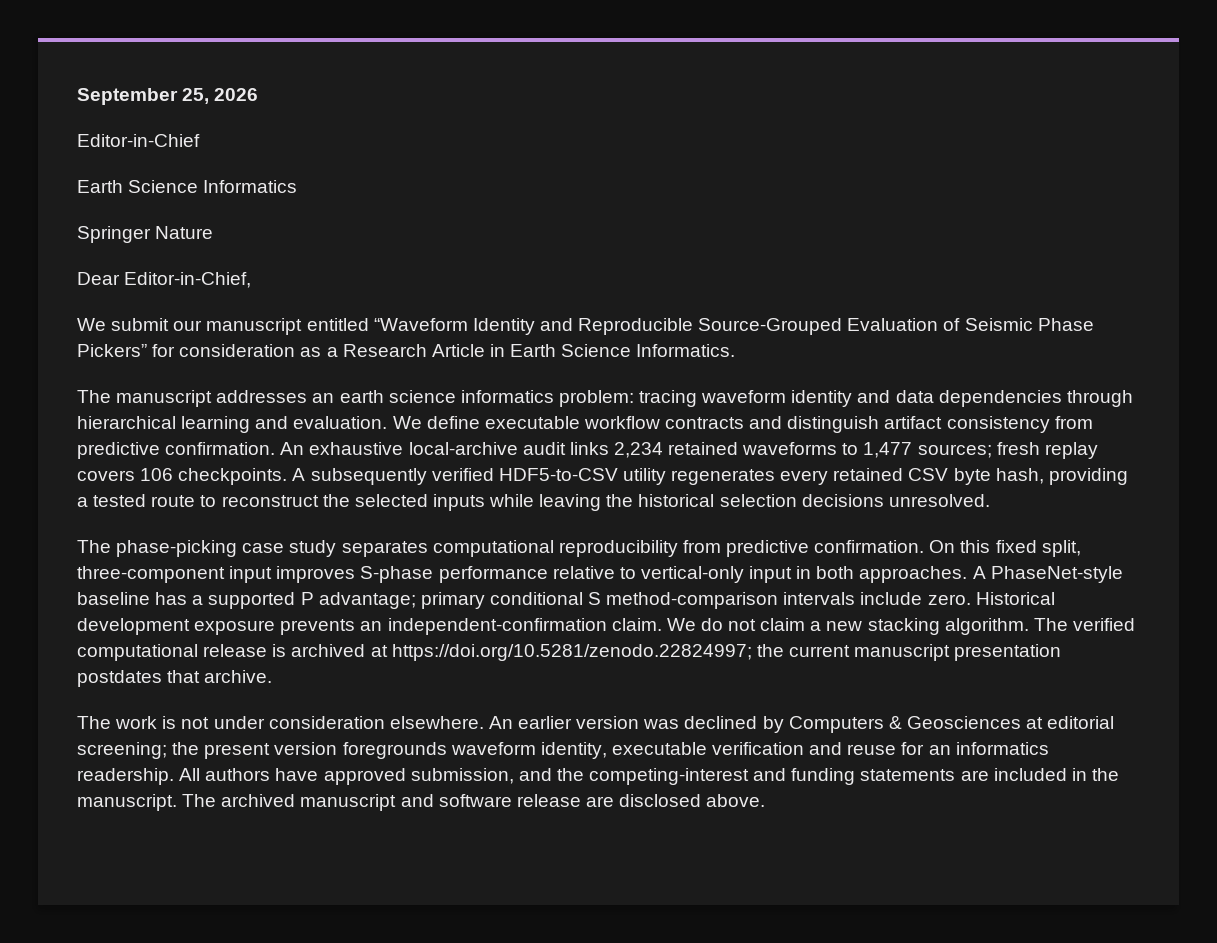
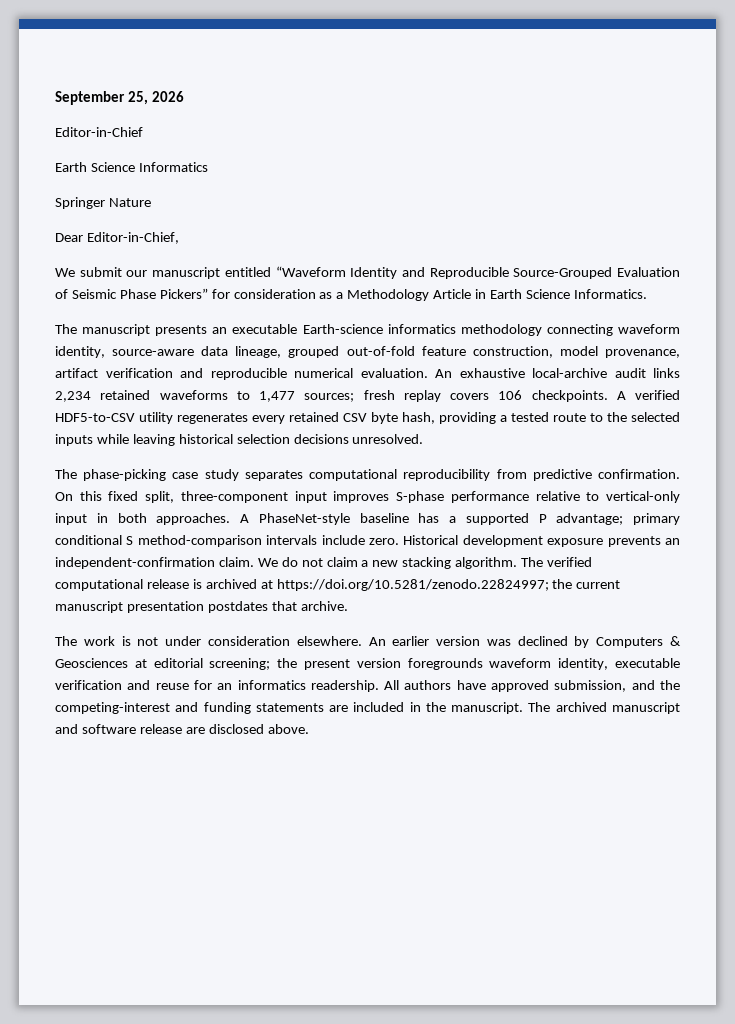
[342,344,427,357] Research -> [347,289,430,301] Methodology
[216,390,1133,407] [77,416,1093,433] [77,442,276,459] addresses an earth science informatics problem: tracing waveform identity and data dependencies through hierarchical learning and evaluation. We define executable workflow contracts and distinguish artifact consistency from predictive confirmation. -> [155,324,680,336] [55,346,680,358] [55,368,428,380] presents an executable Earth-science informatics methodology connecting waveform identity, source-aware data lineage, grouped out-of-fold feature construction, model provenance, artifact verification and reproducible numerical evaluation.
[310,468,427,485] subsequently -> (626, 395) none
[221,495,319,507] reconstruct -> (603, 417) none
[606,494,634,507] the -> (175, 440) none

